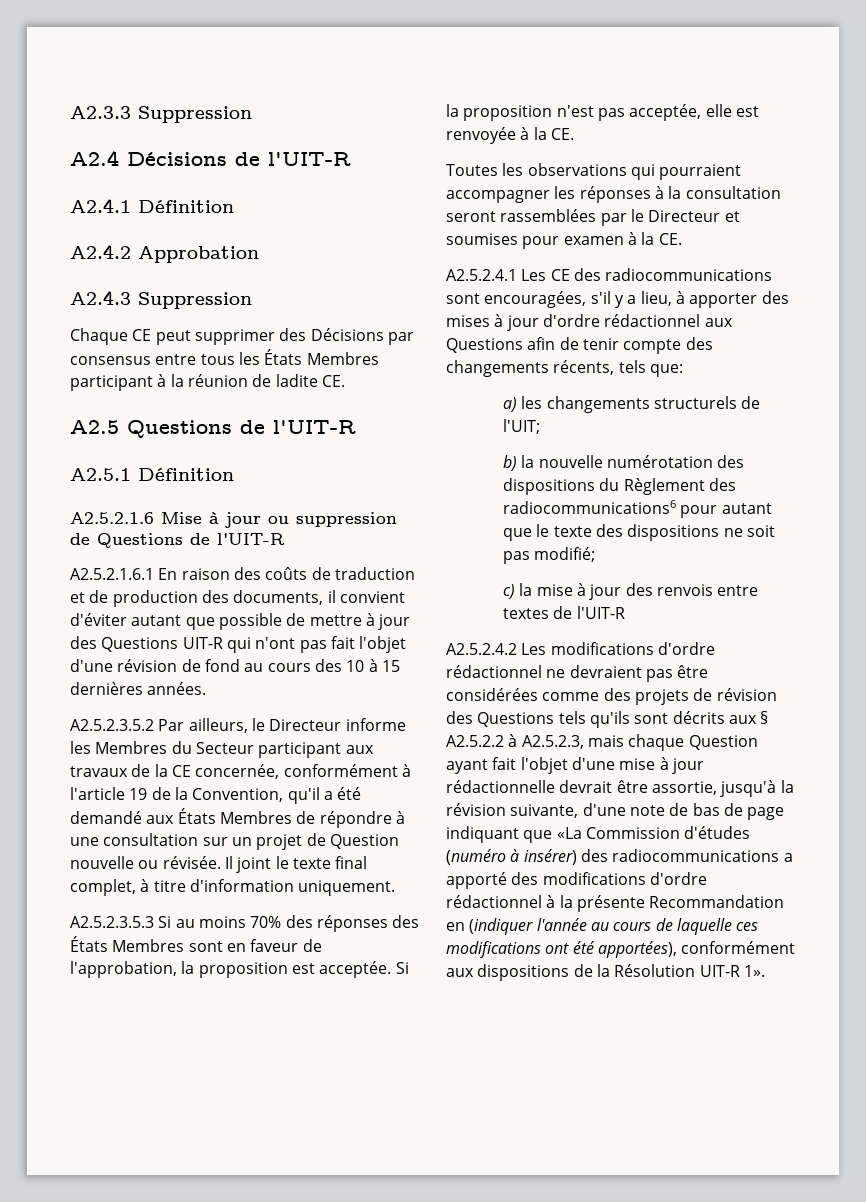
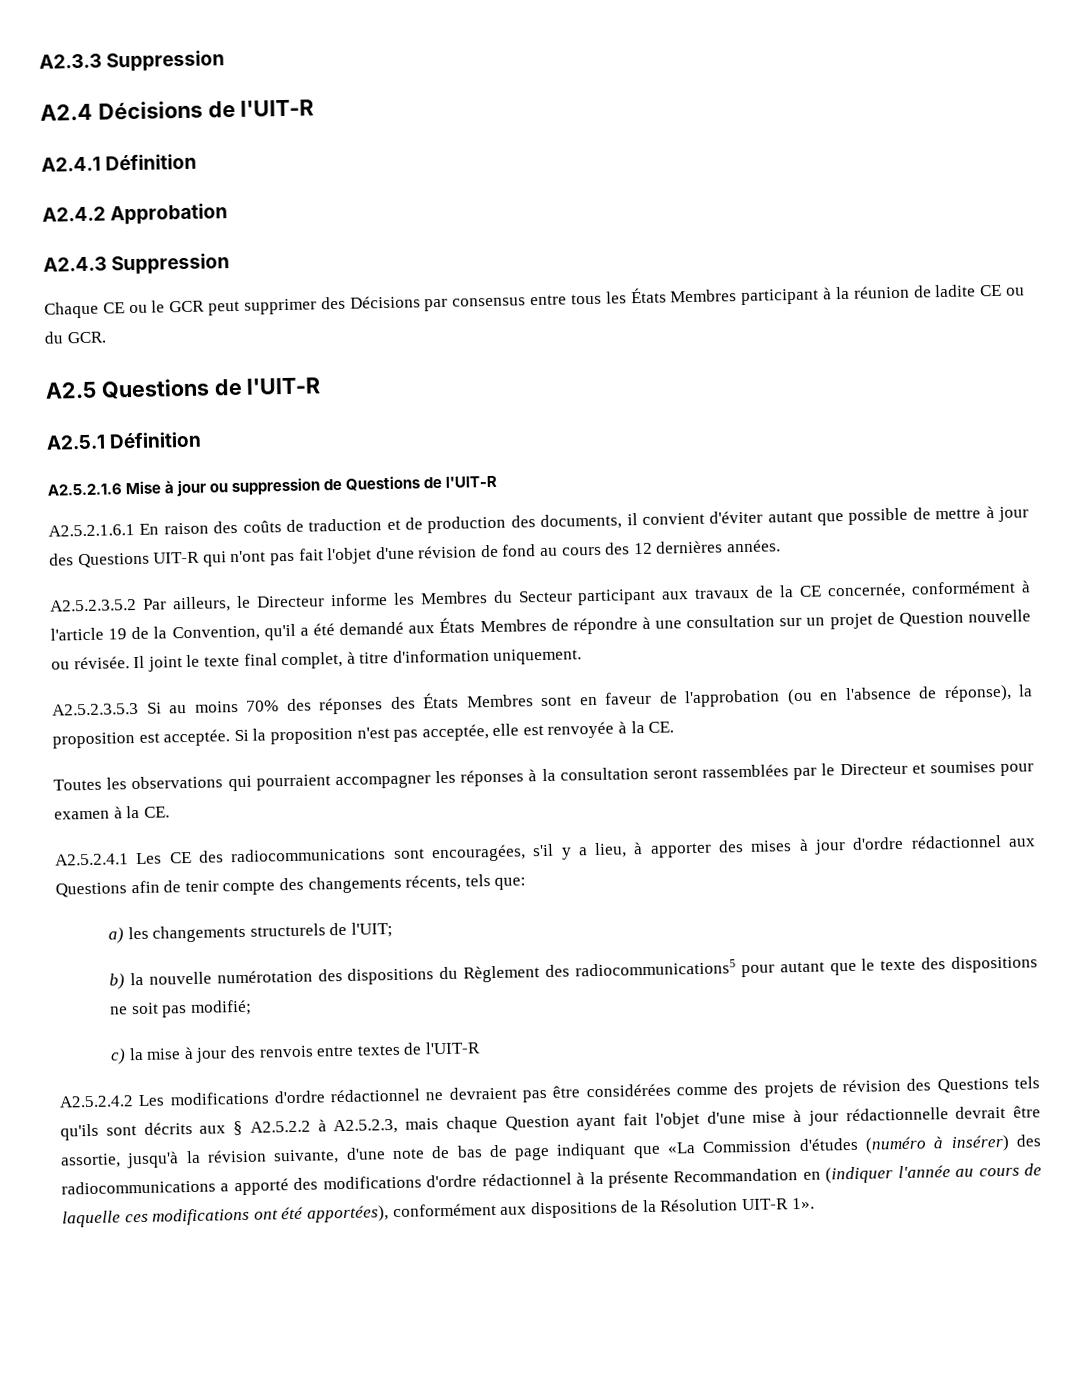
(152, 335) none -> [128,300,206,314] ou le GCR
[321,375,345,387] CE. -> [980,284,1026,297] [44,331,106,344] CE ou du GCR.
[346,659,400,672] 10 à 15 -> [633,542,653,555] 12
[70,961,177,978] l'approbation, -> [684,684,1012,708] l'approbation (ou en l'absence de réponse),
[503,500,677,514] radiocommunications6 -> [574,959,736,977] radiocommunications5

